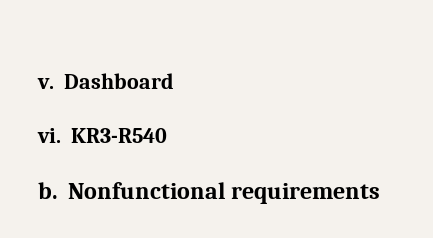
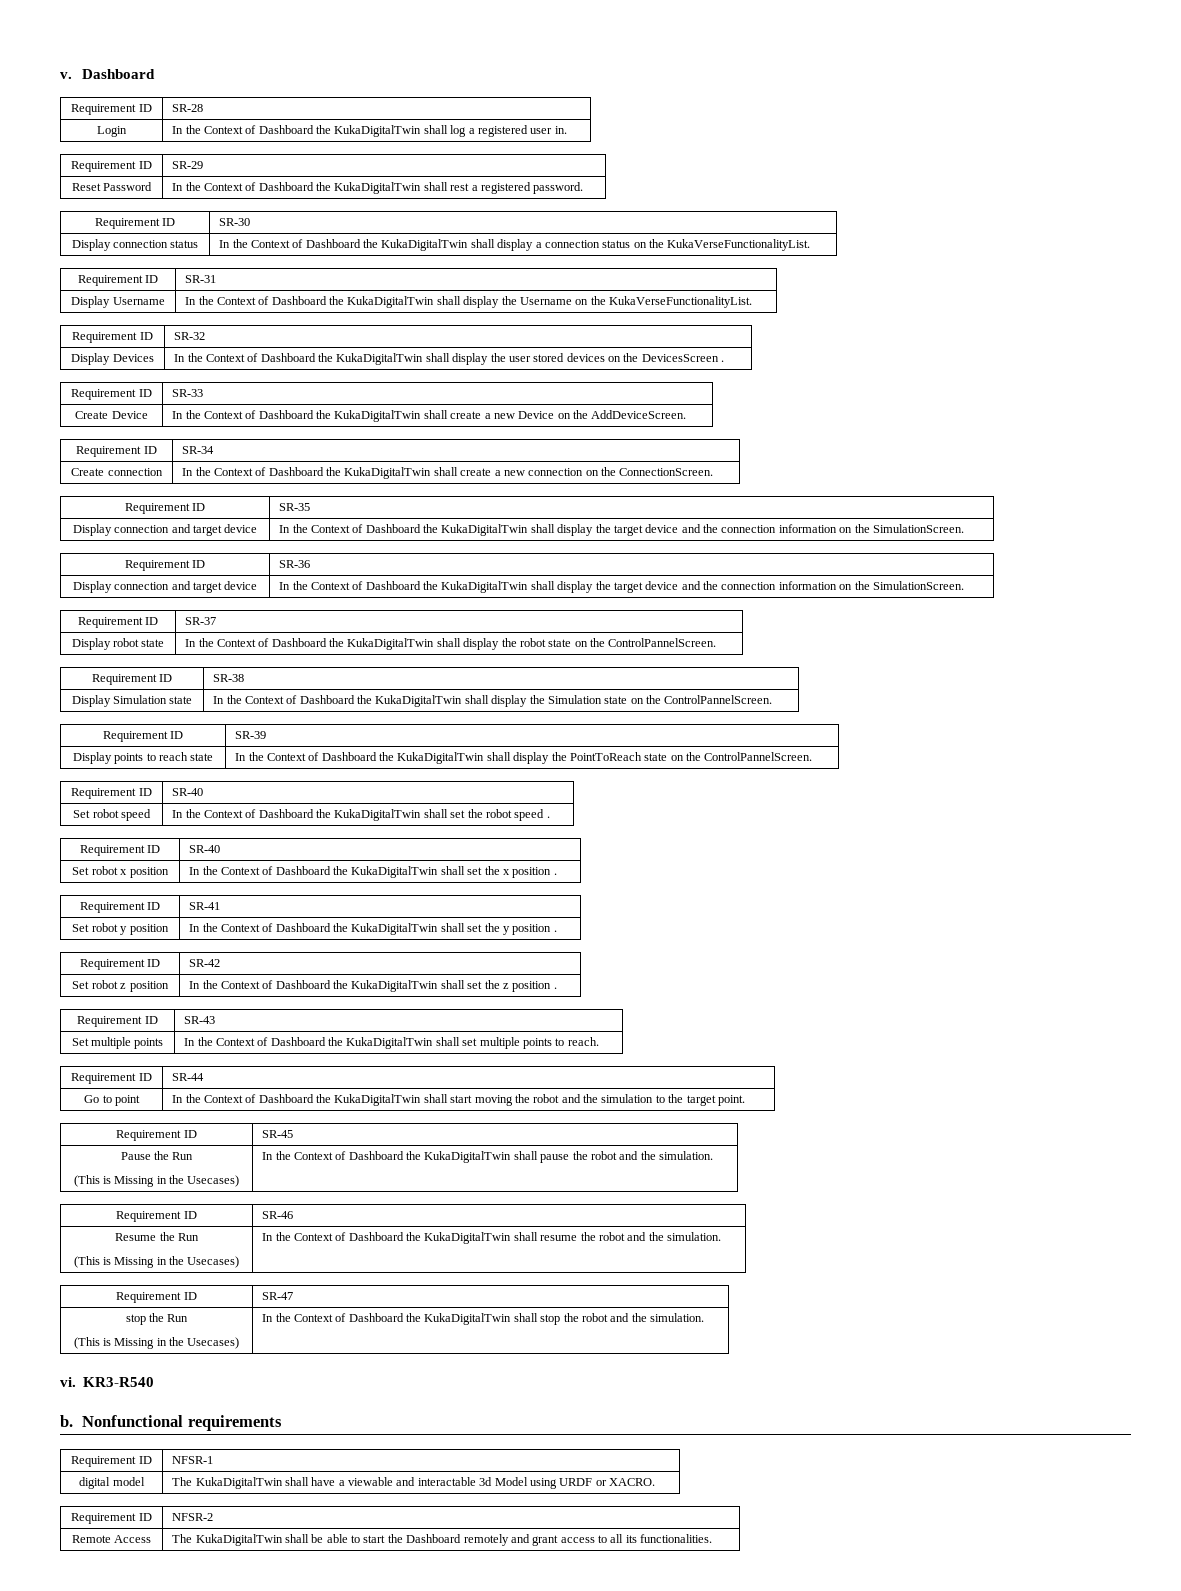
(174, 81) none -> [71,104,152,115] [172,104,204,112] [97,126,127,137] [172,125,567,137] [71,161,152,172] [172,161,204,169] [71,182,153,191] [172,182,584,194] [94,218,176,229] [219,218,251,226] [71,239,199,251] [219,239,811,251] [77,275,159,286] [185,275,217,283] [71,296,165,308] [185,296,752,308] [72,332,153,343] [174,332,206,340] [71,353,154,365] [174,353,725,365] [71,389,152,400] [172,389,204,397] [75,411,148,419] [172,410,687,422] [76,446,157,457] [182,446,215,454] [71,468,163,476] [182,467,714,479] [124,503,206,514] [279,503,311,511] [72,524,258,536] [279,524,964,536] [124,560,206,571] [279,560,311,568] [72,581,258,593] [279,581,964,593] [77,617,159,628] [185,617,217,625] [71,638,165,650] [185,638,717,650] [91,674,173,685] [213,674,245,682] [71,695,193,707] [213,695,773,707] [102,731,184,742] [235,731,267,739] [72,752,214,764] [235,752,813,764] [71,788,152,799] [172,788,204,796] [73,809,151,821] [172,809,550,821] [79,845,161,856] [189,845,221,853] [72,866,169,878] [189,866,557,878] [79,902,161,913] [189,902,221,910] [72,923,169,935] [189,923,557,935] [79,959,161,970] [189,959,221,967] [72,980,169,992] [189,980,557,992] [77,1016,158,1027] [184,1016,216,1024] [71,1037,164,1049] [184,1037,599,1049] [71,1073,152,1084] [172,1073,205,1081] [84,1095,140,1106] [172,1094,745,1106] [116,1130,197,1141] [262,1130,294,1138] [120,1151,194,1160] [73,1175,240,1187] [262,1151,713,1163] [116,1211,197,1222] [262,1211,294,1219] [115,1232,199,1241] [73,1256,240,1268] [262,1232,721,1244] [116,1292,197,1303] [262,1292,294,1300] [125,1313,189,1325] [73,1337,240,1349] [262,1313,704,1325] // Requirement ID | SR-28 // Login | In the Context of Dashboard the KukaDigitalTwin shall log a registered user in. // Requirement ID | SR-29 // Reset Password | In the Context of Dashboard the KukaDigitalTwin shall rest a registered password. // Requirement ID | SR-30 // Display connection status | In the Context of Dashboard the KukaDigitalTwin shall display a connection status on the KukaVerseFunctionalityList. // Requirement ID | SR-31 // Display Username | In the Context of Dashboard the KukaDigitalTwin shall display the Username on the KukaVerseFunctionalityList. // Requirement ID | SR-32 // Display Devices | In the Context of Dashboard the KukaDigitalTwin shall display the user stored devices on the DevicesScreen . // Requirement ID | SR-33 // Create Device | In the Context of Dashboard the KukaDigitalTwin shall create a new Device on the AddDeviceScreen. // Requirement ID | SR-34 // Create connection | In the Context of Dashboard the KukaDigitalTwin shall create a new connection on the ConnectionScreen. // Requirement ID | SR-35 // Display connection and target device | In the Context of Dashboard the KukaDigitalTwin shall display the target device and the connection information on the SimulationScreen. // Requirement ID | SR-36 // Display connection and target device | In the Context of Dashboard the KukaDigitalTwin shall display the target device and the connection information on the SimulationScreen. // Requirement ID | SR-37 // Display robot state | In the Context of Dashboard the KukaDigitalTwin shall display the robot state on the ControlPannelScreen. // Requirement ID | SR-38 // Display Simulation state | In the Context of Dashboard the KukaDigitalTwin shall display the Simulation state on the ControlPannelScreen. // Requirement ID | SR-39 // Display points to reach state | In the Context of Dashboard the KukaDigitalTwin shall display the PointToReach state on the ControlPannelScreen. // Requirement ID | SR-40 // Set robot speed | In the Context of Dashboard the KukaDigitalTwin shall set the robot speed . // Requirement ID | SR-40 // Set robot x position | In the Context of Dashboard the KukaDigitalTwin shall set the x position . // Requirement ID | SR-41 // Set robot y position | In the Context of Dashboard the KukaDigitalTwin shall set the y position . // Requirement ID | SR-42 // Set robot z position | In the Context of Dashboard the KukaDigitalTwin shall set the z position . // Requirement ID | SR-43 // Set multiple points | In the Context of Dashboard the KukaDigitalTwin shall set multiple points to reach. // Requirement ID | SR-44 // Go to point | In the Context of Dashboard the KukaDigitalTwin shall start moving the robot and the simulation to the target point. // Requirement ID | SR-45 // Pause the Run // (This is Missing in the Usecases) | In the Context of Dashboard the KukaDigitalTwin shall pause the robot and the simulation. // Requirement ID | SR-46 // Resume the Run // (This is Missing in the Usecases) | In the Context of Dashboard the KukaDigitalTwin shall resume the robot and the simulation. // Requirement ID | SR-47 // stop the Run // (This is Missing in the Usecases) | In the Context of Dashboard the KukaDigitalTwin shall stop the robot and the simulation.
(380, 193) none -> [71,1456,152,1467] [172,1456,214,1464] [79,1477,145,1489] [172,1477,655,1489] [71,1513,152,1524] [172,1513,214,1521] [71,1535,152,1543] [172,1534,713,1546] // Requirement ID | NFSR-1 // digital model | The KukaDigitalTwin shall have a viewable and interactable 3d Model using URDF or XACRO. // Requirement ID | NFSR-2 // Remote Access | The KukaDigitalTwin shall be able to start the Dashboard remotely and grant access to all its functionalities.

